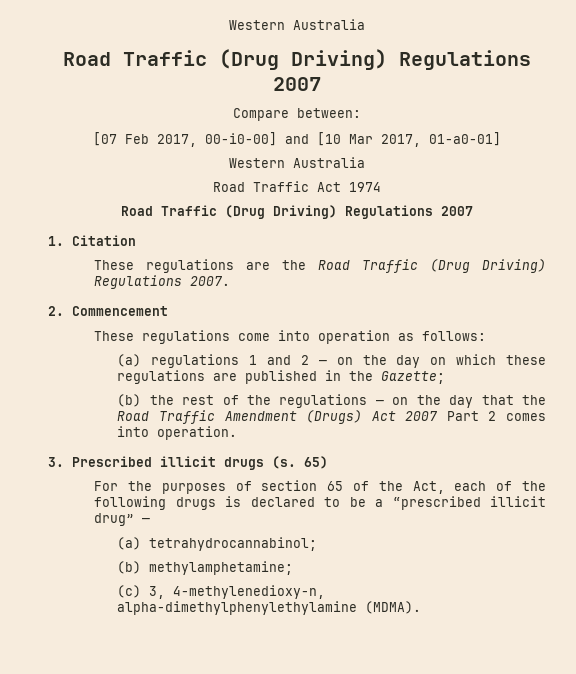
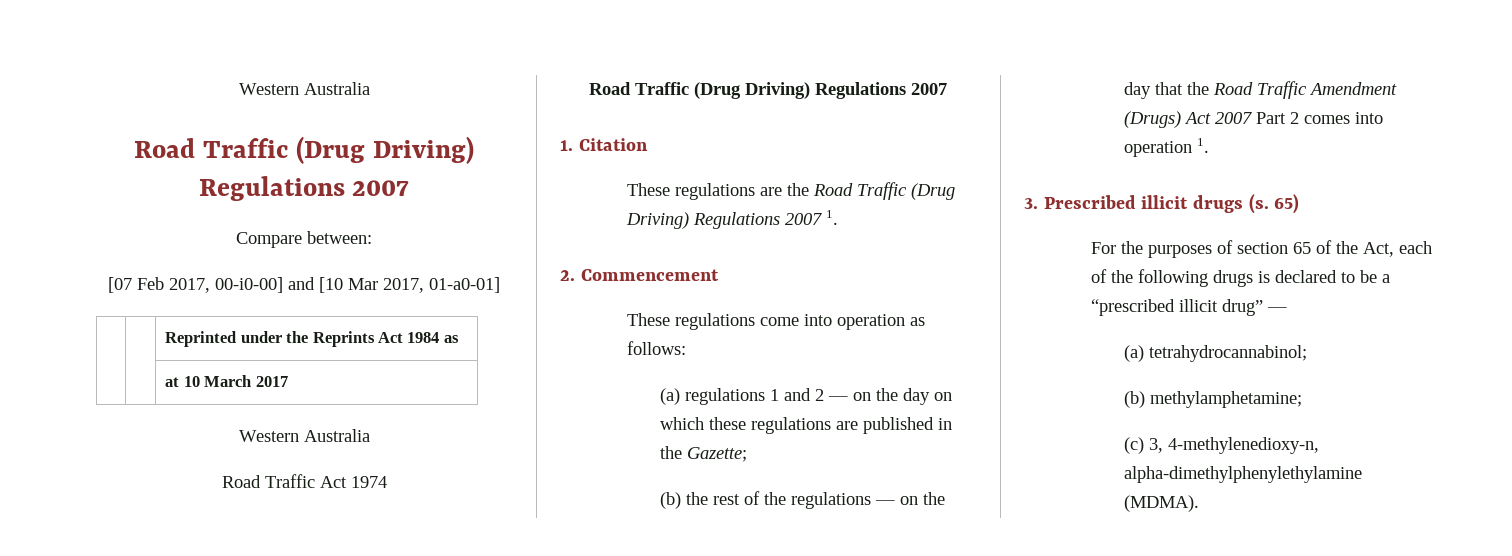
(501, 139) none -> [165,331,459,347] [165,375,288,387] // | | Reprinted under the Reprints Act 1984 as // | | at 10 March 2017
[190,276,231,286] 2007. -> [784,210,838,225] 2007 1.
[157,426,238,440] operation. -> [1124,138,1210,157] operation 1.

